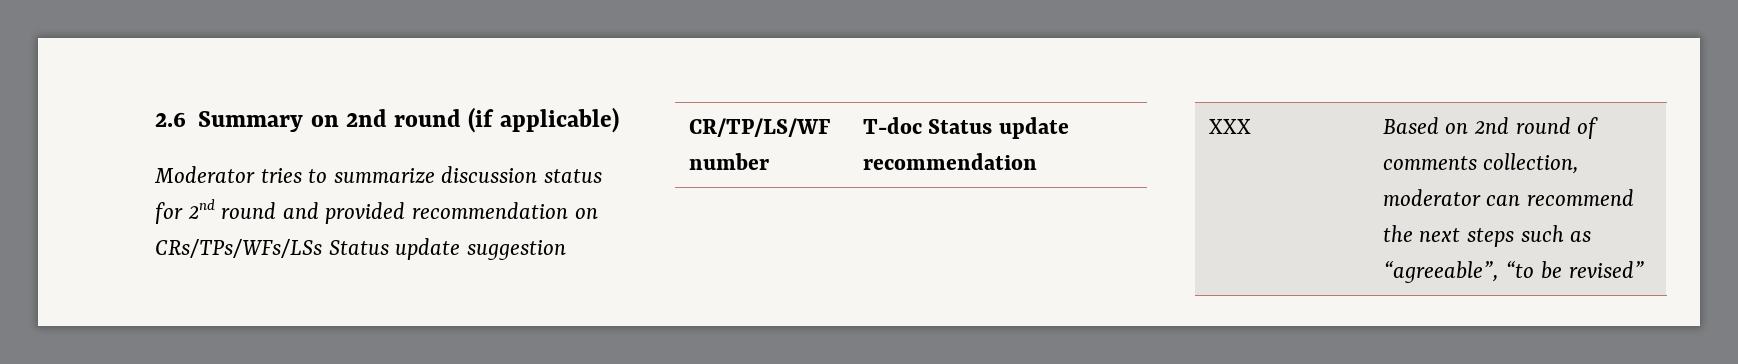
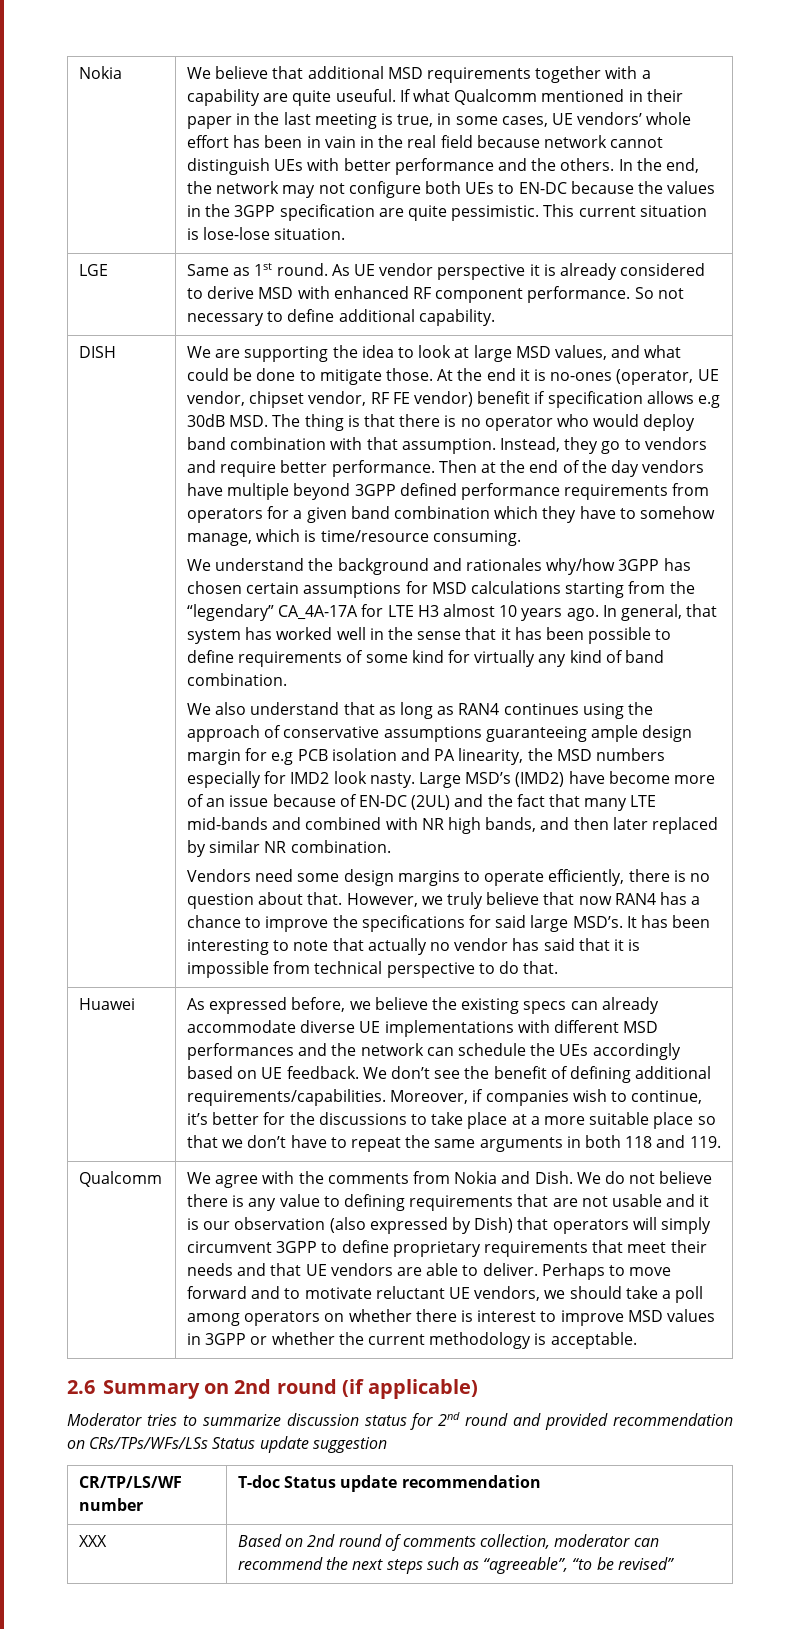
(155, 119) none -> [79,66,123,79] [187,66,651,83] [187,89,683,106] [187,112,692,129] [187,135,664,148] [187,158,699,175] [187,181,716,198] [187,204,707,221] [187,227,346,240] [79,264,109,276] [187,263,706,280] [187,286,684,303] [187,309,495,326] [79,346,117,358] [187,345,682,362] [187,368,719,385] [187,391,720,408] [187,414,696,431] [187,437,707,454] [187,460,705,477] [187,483,710,500] [187,506,715,523] [187,529,521,546] [187,558,691,575] [187,581,695,598] [187,604,718,621] [187,627,672,644] [187,650,664,667] [187,673,288,686] [187,702,653,719] [187,725,693,742] [187,748,665,765] [187,771,715,788] [187,794,657,811] [187,817,718,834] [187,840,391,857] [187,869,710,886] [187,892,701,909] [187,915,711,932] [187,938,641,955] [187,961,559,978] [79,998,136,1010] [187,997,659,1014] [187,1020,659,1037] [187,1043,681,1060] [187,1066,712,1083] [187,1089,703,1106] [187,1112,716,1129] [187,1135,721,1152] [79,1171,163,1187] [187,1171,713,1188] [187,1194,710,1211] [187,1217,711,1234] [187,1240,707,1257] [187,1263,672,1280] [187,1286,704,1303] [187,1309,715,1326] [187,1332,637,1349] Nokia | We believe that additional MSD requirements together with a capability are quite useuful. If what Qualcomm mentioned in their paper in the last meeting is true, in some cases, UE vendors’ whole effort has been in vain in the real field because network cannot distinguish UEs with better performance and the others. In the end, the network may not configure both UEs to EN-DC because the values in the 3GPP specification are quite pessimistic. This current situation is lose-lose situation. // LGE | Same as 1st round. As UE vendor perspective it is already considered to derive MSD with enhanced RF component performance. So not necessary to define additional capability. // DISH | We are supporting the idea to look at large MSD values, and what could be done to mitigate those. At the end it is no-ones (operator, UE vendor, chipset vendor, RF FE vendor) benefit if specification allows e.g 30dB MSD. The thing is that there is no operator who would deploy band combination with that assumption. Instead, they go to vendors and require better performance. Then at the end of the day vendors have multiple beyond 3GPP defined performance requirements from operators for a given band combination which they have to somehow manage, which is time/resource consuming. // We understand the background and rationales why/how 3GPP has chosen certain assumptions for MSD calculations starting from the “legendary” CA_4A-17A for LTE H3 almost 10 years ago. In general, that system has worked well in the sense that it has been possible to define requirements of some kind for virtually any kind of band combination. // We also understand that as long as RAN4 continues using the approach of conservative assumptions guaranteeing ample design margin for e.g PCB isolation and PA linearity, the MSD numbers especially for IMD2 look nasty. Large MSD’s (IMD2) have become more of an issue because of EN-DC (2UL) and the fact that many LTE mid-bands and combined with NR high bands, and then later replaced by similar NR combination. // Vendors need some design margins to operate efficiently, there is no question about that. However, we truly believe that now RAN4 has a chance to improve the specifications for said large MSD’s. It has been interesting to note that actually no vendor has said that it is impossible from technical perspective to do that. // Huawei | As expressed before, we believe the existing specs can already accommodate diverse UE implementations with different MSD performances and the network can schedule the UEs accordingly based on UE feedback. We don’t see the benefit of defining additional requirements/capabilities. Moreover, if companies wish to continue, it’s better for the discussions to take place at a more suitable place so that we don’t have to repeat the same arguments in both 118 and 119. // Qualcomm | We agree with the comments from Nokia and Dish. We do not believe there is any value to defining requirements that are not usable and it is our observation (also expressed by Dish) that operators will simply circumvent 3GPP to define proprietary requirements that meet their needs and that UE vendors are able to deliver. Perhaps to move forward and to motivate reluctant UE vendors, we should take a poll among operators on whether there is interest to improve MSD values in 3GPP or whether the current methodology is acceptable. //

